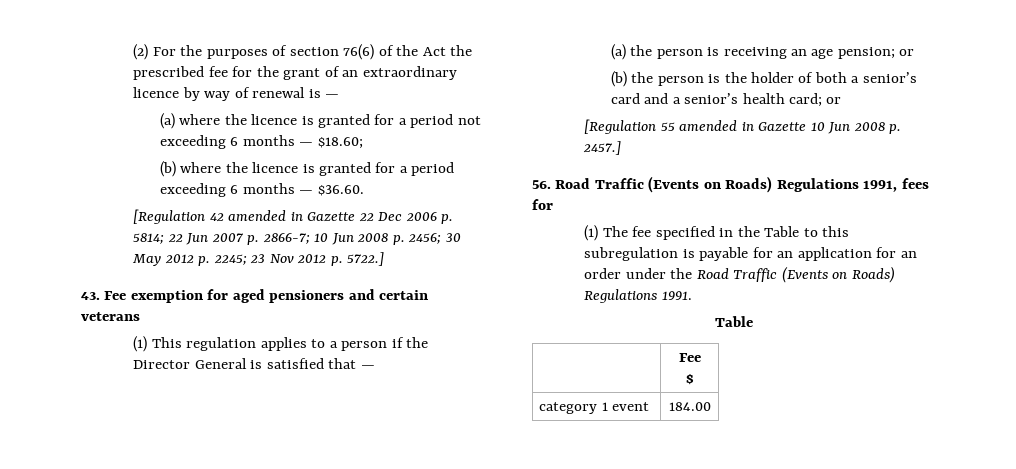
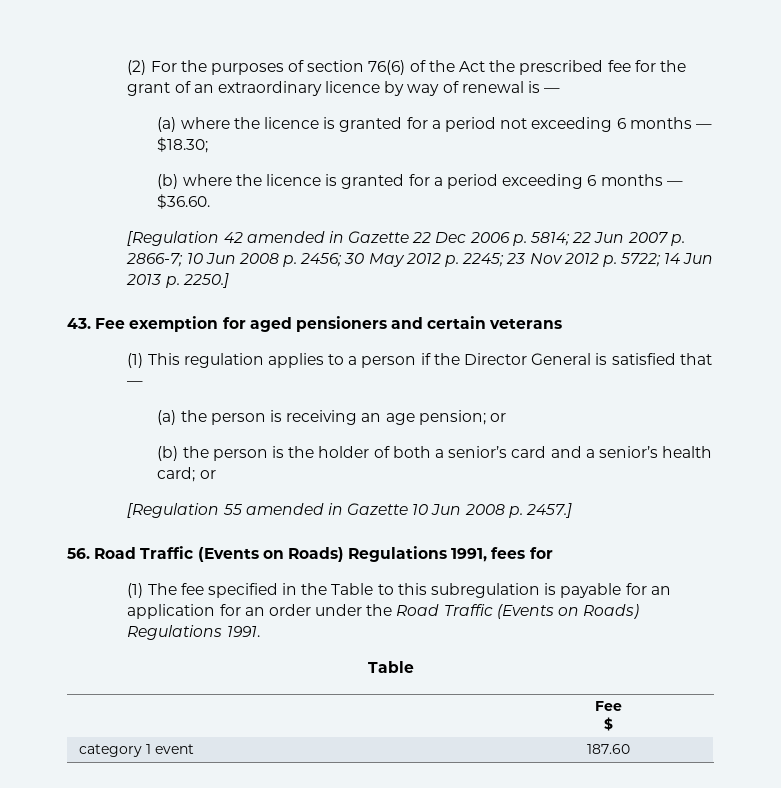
[317,137,363,149] $18.60; -> [157,137,209,153] $18.30;
[347,252,385,266] 5722.] -> [620,253,714,267] [126,273,229,288] 5722; 14 Jun 2013 p. 2250.]
[668,402,711,411] 184.00 -> [587,744,630,754] 187.60

